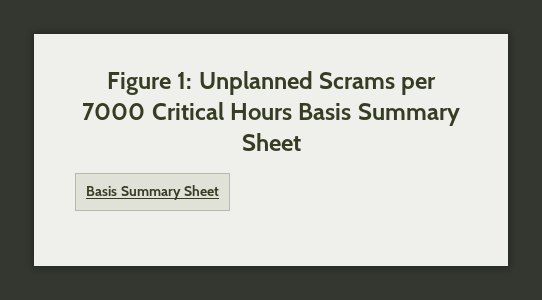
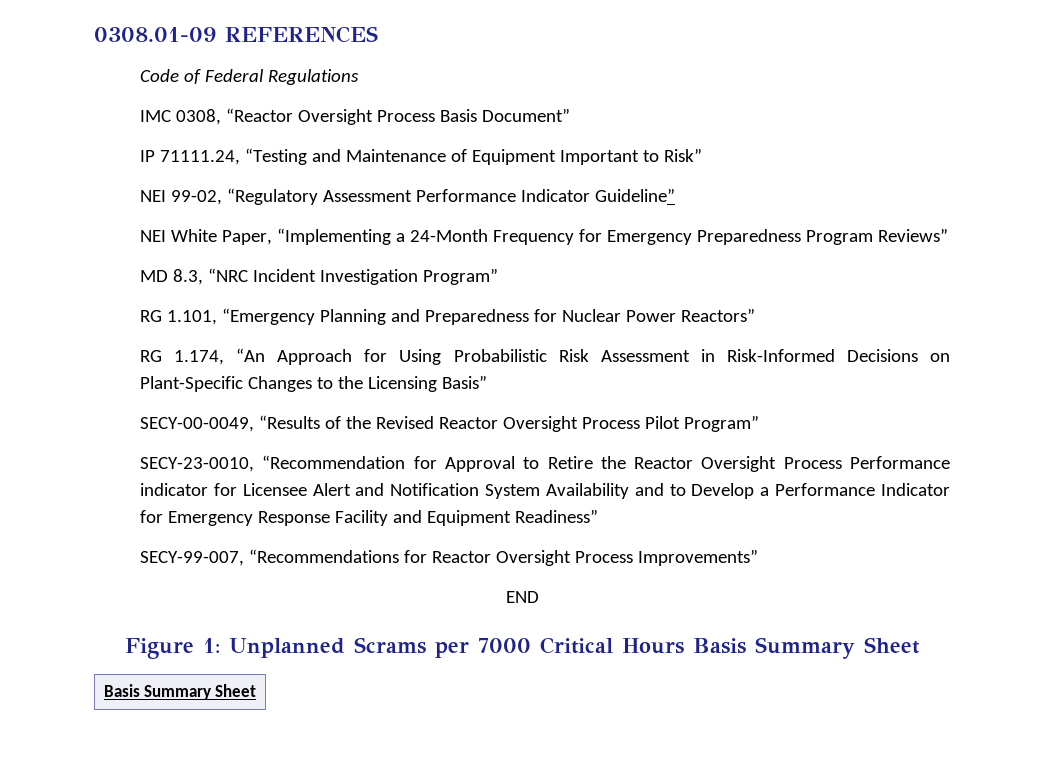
(106, 83) none -> [94,26,378,43] [140,69,360,85] [140,108,571,125] [140,148,703,165] [140,188,676,205] [140,228,949,245] [140,268,499,285] [140,308,756,325] [140,348,951,365] [140,375,488,392] [140,415,760,432] [140,455,951,472] [140,483,951,499] [140,509,599,526] [140,549,759,566] [505,591,539,603] 0308.01-09 REFERENCES // Code of Federal Regulations // IMC 0308, “Reactor Oversight Process Basis Document” // IP 71111.24, “Testing and Maintenance of Equipment Important to Risk” // NEI 99-02, “Regulatory Assessment Performance Indicator Guideline” // NEI White Paper, “Implementing a 24-Month Frequency for Emergency Preparedness Program Reviews” // MD 8.3, “NRC Incident Investigation Program” // RG 1.101, “Emergency Planning and Preparedness for Nuclear Power Reactors” // RG 1.174, “An Approach for Using Probabilistic Risk Assessment in Risk-Informed Decisions on Plant-Specific Changes to the Licensing Basis” // SECY-00-0049, “Results of the Revised Reactor Oversight Process Pilot Program” // SECY-23-0010, “Recommendation for Approval to Retire the Reactor Oversight Process Performance indicator for Licensee Alert and Notification System Availability and to Develop a Performance Indicator for Emergency Response Facility and Equipment Readiness” // SECY-99-007, “Recommendations for Reactor Oversight Process Improvements” // END //

